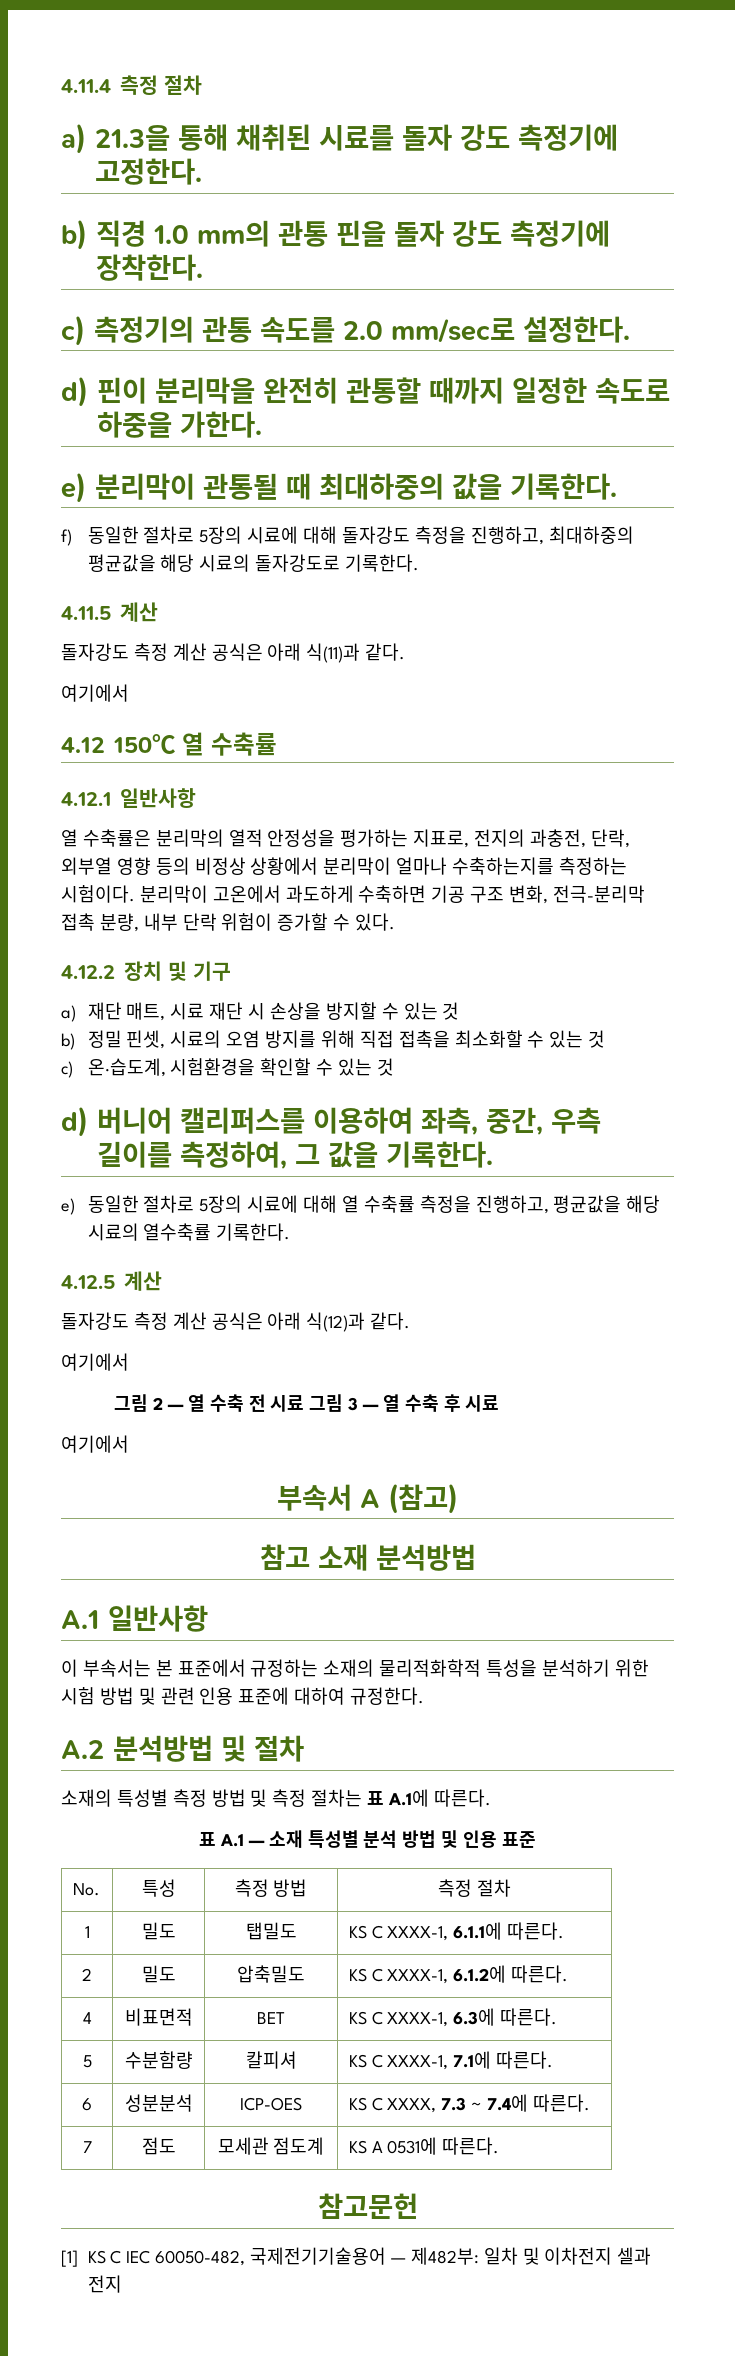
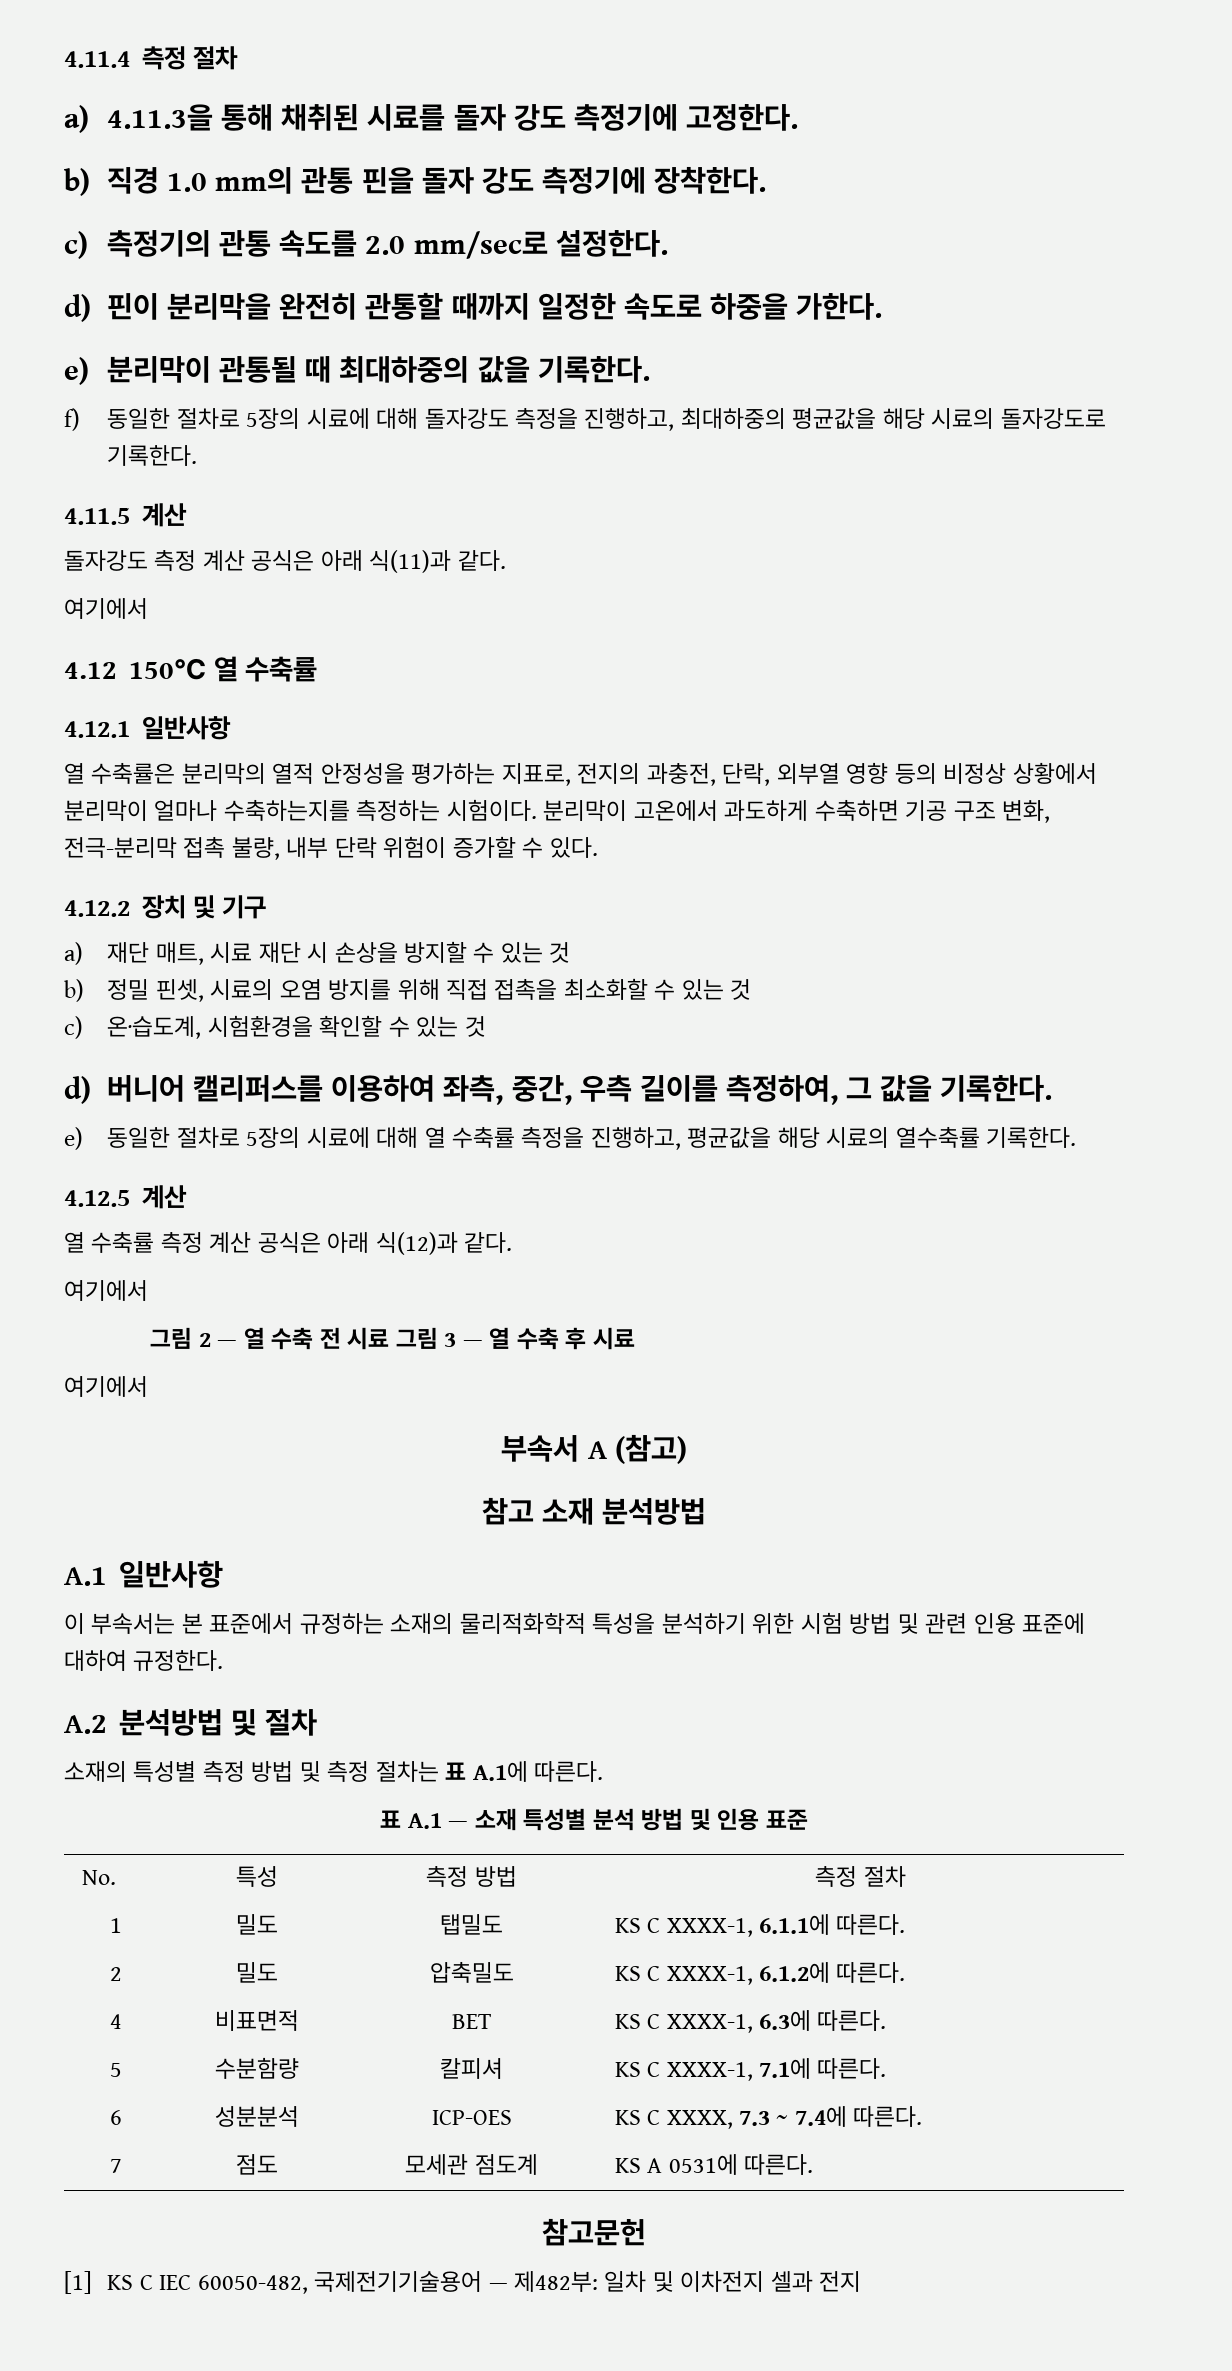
[95,125,170,151] 21.3을 -> [107,104,214,131] 4.11.3을
[99,913,139,932] 분량, -> [231,837,280,860] 불량,
[61,1312,129,1330] 돌자강도 -> [64,1231,155,1253] 열 수축률

